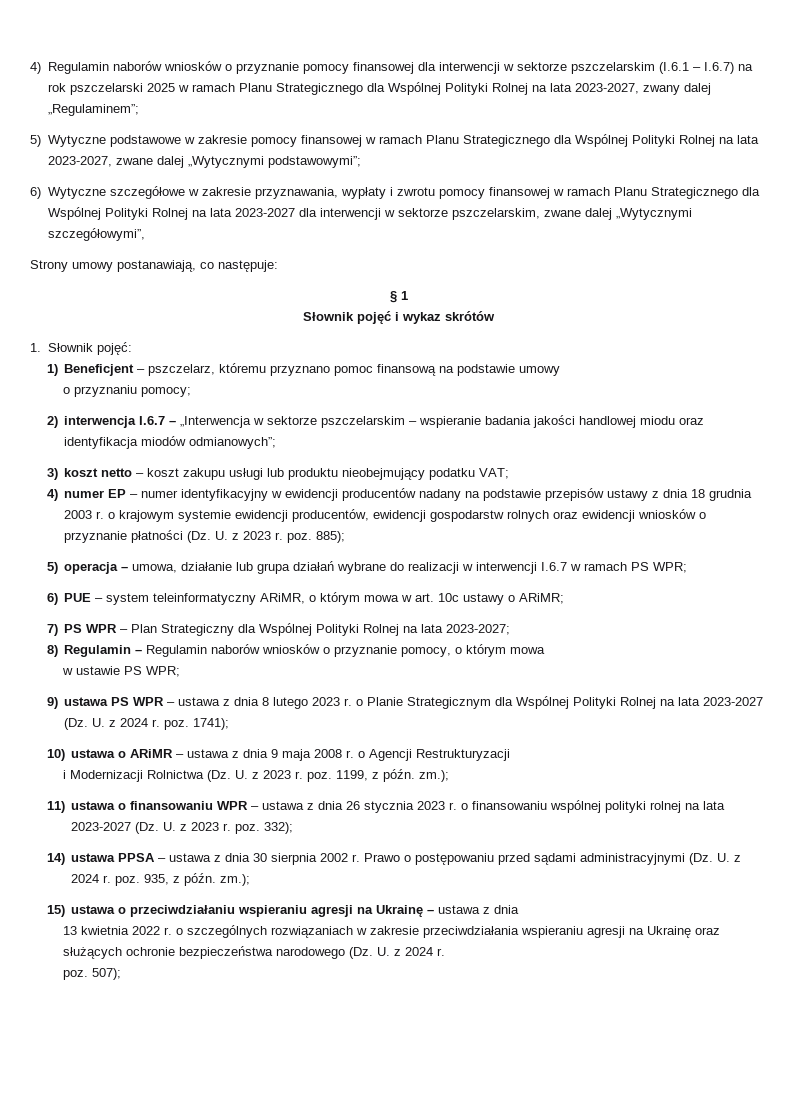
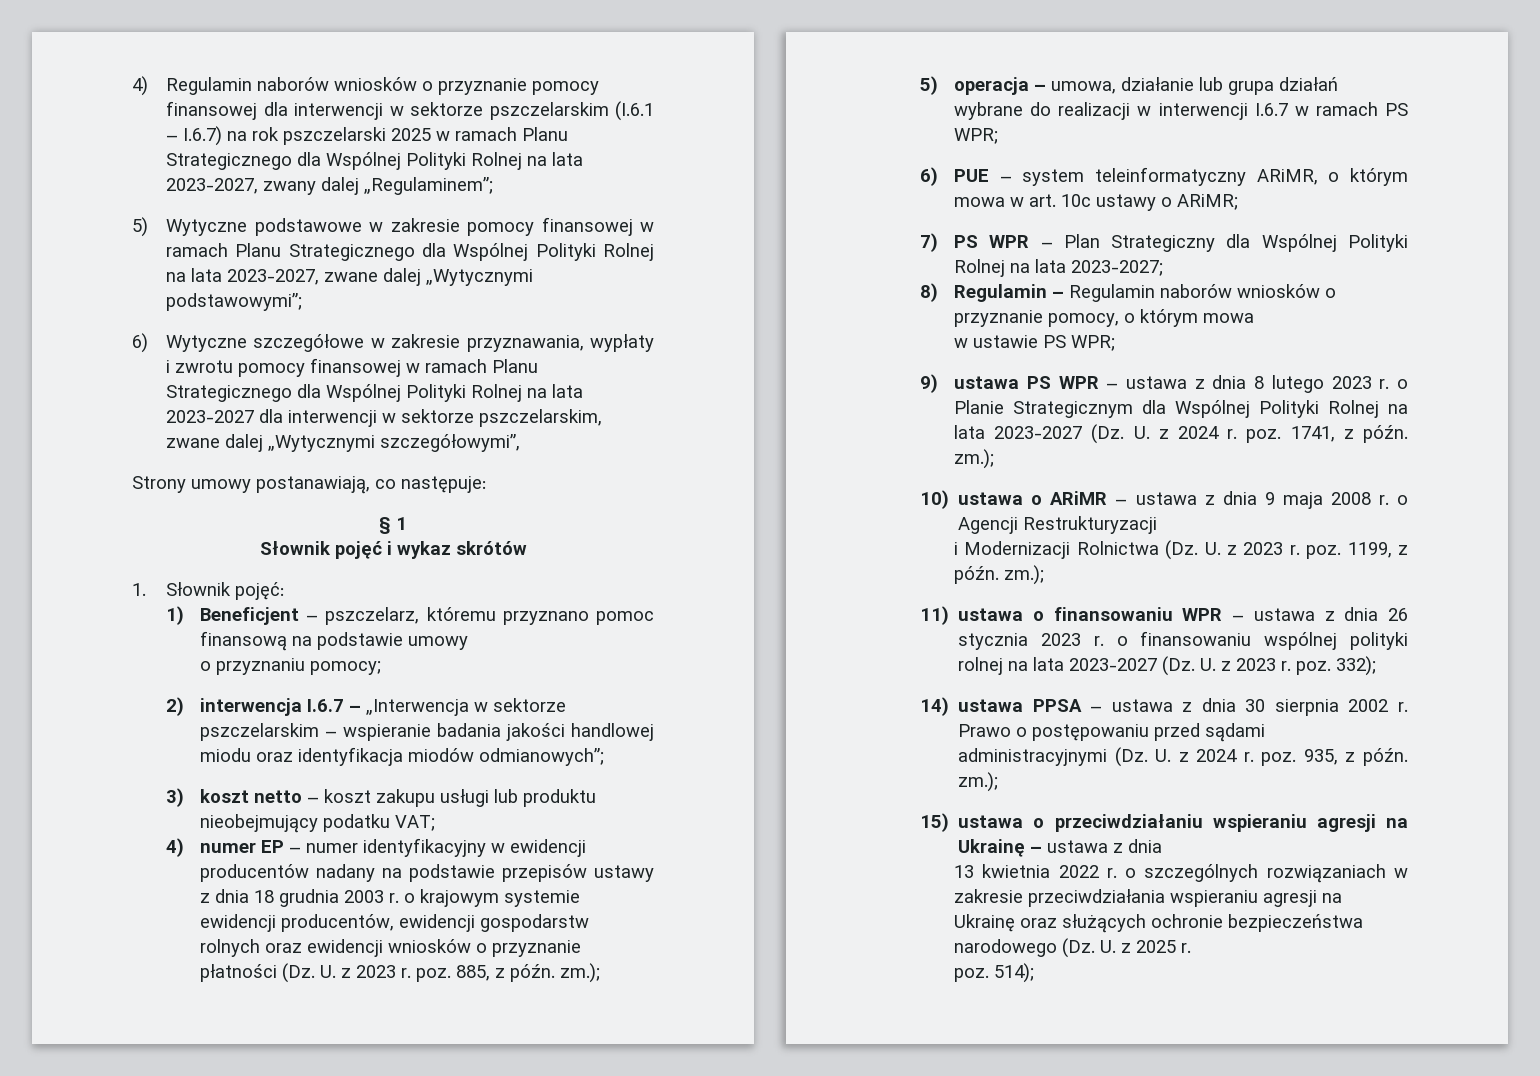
[316,531,346,543] 885); -> [456,963,601,983] 885, z późn. zm.);
[193,718,230,730] 1741); -> [1290,425,1408,443] [954,449,995,469] 1741, z późn. zm.);
[405,947,434,956] 2024 -> [1136,940,1177,953] 2025
[92,968,122,980] 507); -> [994,963,1035,983] 514);

